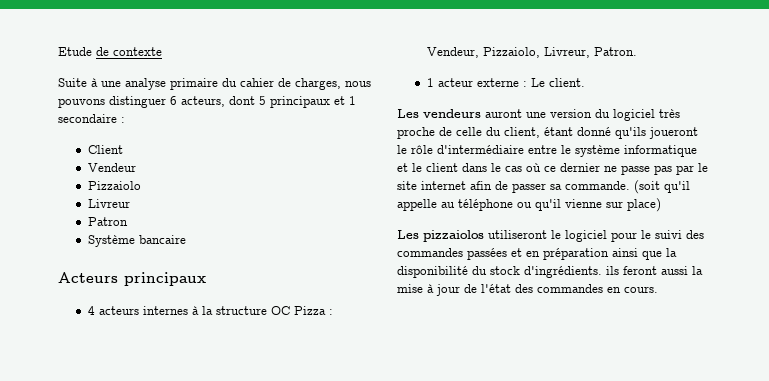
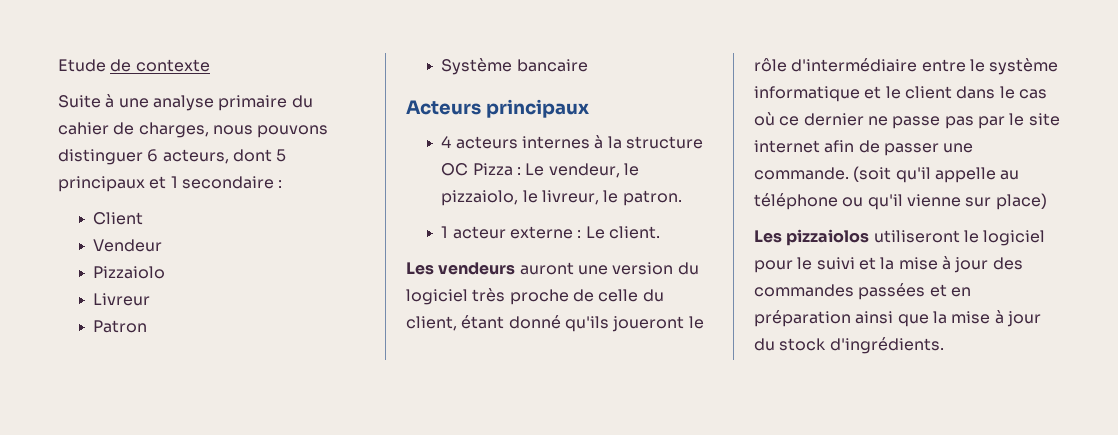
[426,47,637,58] Vendeur, Pizzaiolo, Livreur, Patron. -> [525,163,640,178] [441,190,682,206] Le vendeur, le pizzaiolo, le livreur, le patron.
[550,184,562,190] sa -> [943,143,974,153] une
(682, 234) none -> [858,256,989,273] et la mise à jour
[397,266,703,278] [397,284,658,296] disponibilité du stock d'ingrédients. ils feront aussi la mise à jour de l'état des commandes en cours. -> [951,310,1041,327] [754,337,944,354] mise à jour du stock d'ingrédients.

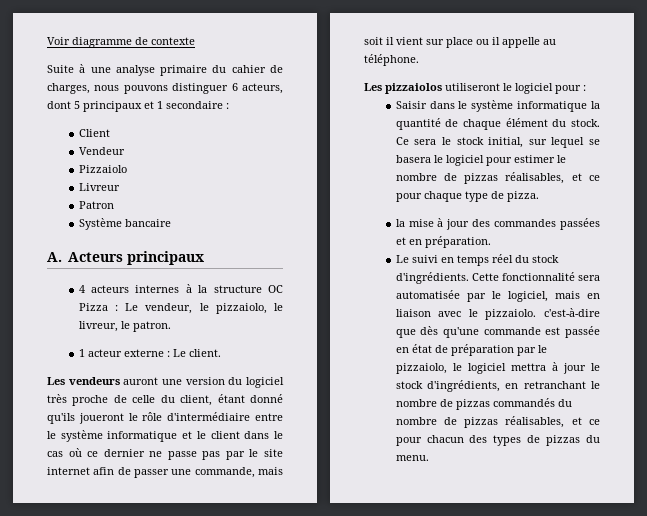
[58,59,106,72] Etude -> [47,37,132,48] Voir diagramme
(588, 65) none -> [47,252,62,262] A.
[754,166,1020,183] [754,193,1047,210] commande. (soit qu'il appelle au téléphone ou qu'il vienne sur place) -> [194,467,283,478] [364,37,556,48] [364,54,419,66] commande, mais soit il vient sur place ou il appelle au téléphone.
[797,257,876,270] le suivi et -> [583,85,586,91] [395,100,600,112] [395,118,600,130] [395,137,600,148] [395,155,566,166] [395,172,600,184] [395,191,539,202] : // Saisir dans le système informatique la quantité de chaque élément du stock. Ce sera le stock initial, sur lequel se basera le logiciel pour estimer le nombre de pizzas réalisables, et ce pour chaque type de pizza. //
[754,310,1041,327] [754,337,944,354] préparation ainsi que la mise à jour du stock d'ingrédients. -> [424,236,491,248] [395,254,559,266] [395,272,600,284] [395,290,600,302] [395,308,600,320] [395,326,600,338] [395,344,547,356] [395,362,600,374] [395,380,600,392] [395,398,572,410] [395,416,600,428] [395,435,600,446] [395,455,429,461] préparation. // Le suivi en temps réel du stock d'ingrédients. Cette fonctionnalité sera automatisée par le logiciel, mais en liaison avec le pizzaiolo. c'est-à-dire que dès qu'une commande est passée en état de préparation par le pizzaiolo, le logiciel mettra à jour le stock d'ingrédients, en retranchant le nombre de pizzas commandés du nombre de pizzas réalisables, et ce pour chacun des types de pizzas du menu.

